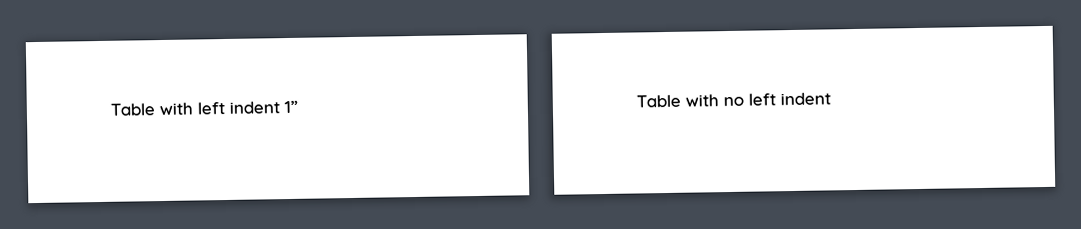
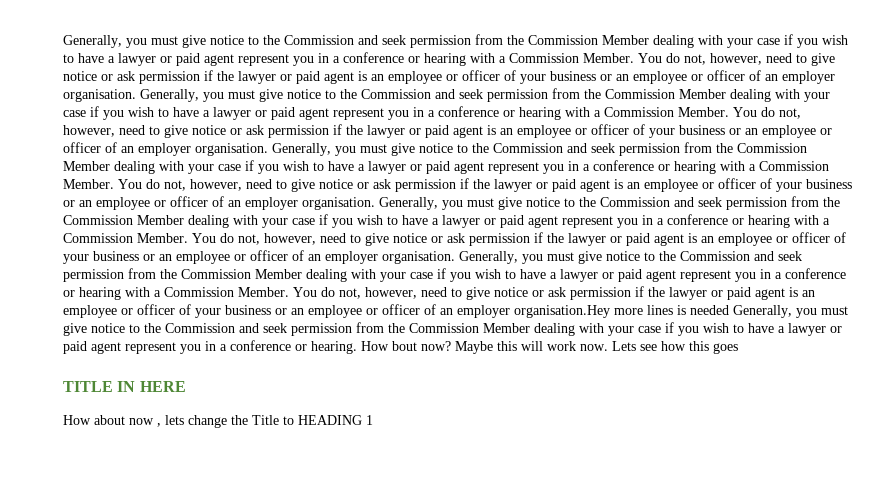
[110,100,298,116] [636,92,831,108] Table with left indent 1” // Table with no left indent -> [63,34,848,48] [63,52,835,66] [63,70,835,84] [63,88,830,102] [63,106,801,120] [63,124,832,138] [63,142,807,156] [63,160,829,174] [63,178,852,192] [63,196,840,210] [63,214,830,228] [63,232,846,246] [63,250,802,264] [63,268,846,282] [63,286,815,300] [63,304,848,318] [63,322,842,336] [63,340,738,354] [63,381,186,392] [63,415,373,428] Generally, you must give notice to the Commission and seek permission from the Commission Member dealing with your case if you wish to have a lawyer or paid agent represent you in a conference or hearing with a Commission Member. You do not, however, need to give notice or ask permission if the lawyer or paid agent is an employee or officer of your business or an employee or officer of an employer organisation. Generally, you must give notice to the Commission and seek permission from the Commission Member dealing with your case if you wish to have a lawyer or paid agent represent you in a conference or hearing with a Commission Member. You do not, however, need to give notice or ask permission if the lawyer or paid agent is an employee or officer of your business or an employee or officer of an employer organisation. Generally, you must give notice to the Commission and seek permission from the Commission Member dealing with your case if you wish to have a lawyer or paid agent represent you in a conference or hearing with a Commission Member. You do not, however, need to give notice or ask permission if the lawyer or paid agent is an employee or officer of your business or an employee or officer of an employer organisation. Generally, you must give notice to the Commission and seek permission from the Commission Member dealing with your case if you wish to have a lawyer or paid agent represent you in a conference or hearing with a Commission Member. You do not, however, need to give notice or ask permission if the lawyer or paid agent is an employee or officer of your business or an employee or officer of an employer organisation. Generally, you must give notice to the Commission and seek permission from the Commission Member dealing with your case if you wish to have a lawyer or paid agent represent you in a conference or hearing with a Commission Member. You do not, however, need to give notice or ask permission if the lawyer or paid agent is an employee or officer of your business or an employee or officer of an employer organisation.Hey more lines is needed Generally, you must give notice to the Commission and seek permission from the Commission Member dealing with your case if you wish to have a lawyer or paid agent represent you in a conference or hearing. How bout now? Maybe this will work now. Lets see how this goes // TITLE IN HERE // How about now , lets change the Title to HEADING 1

